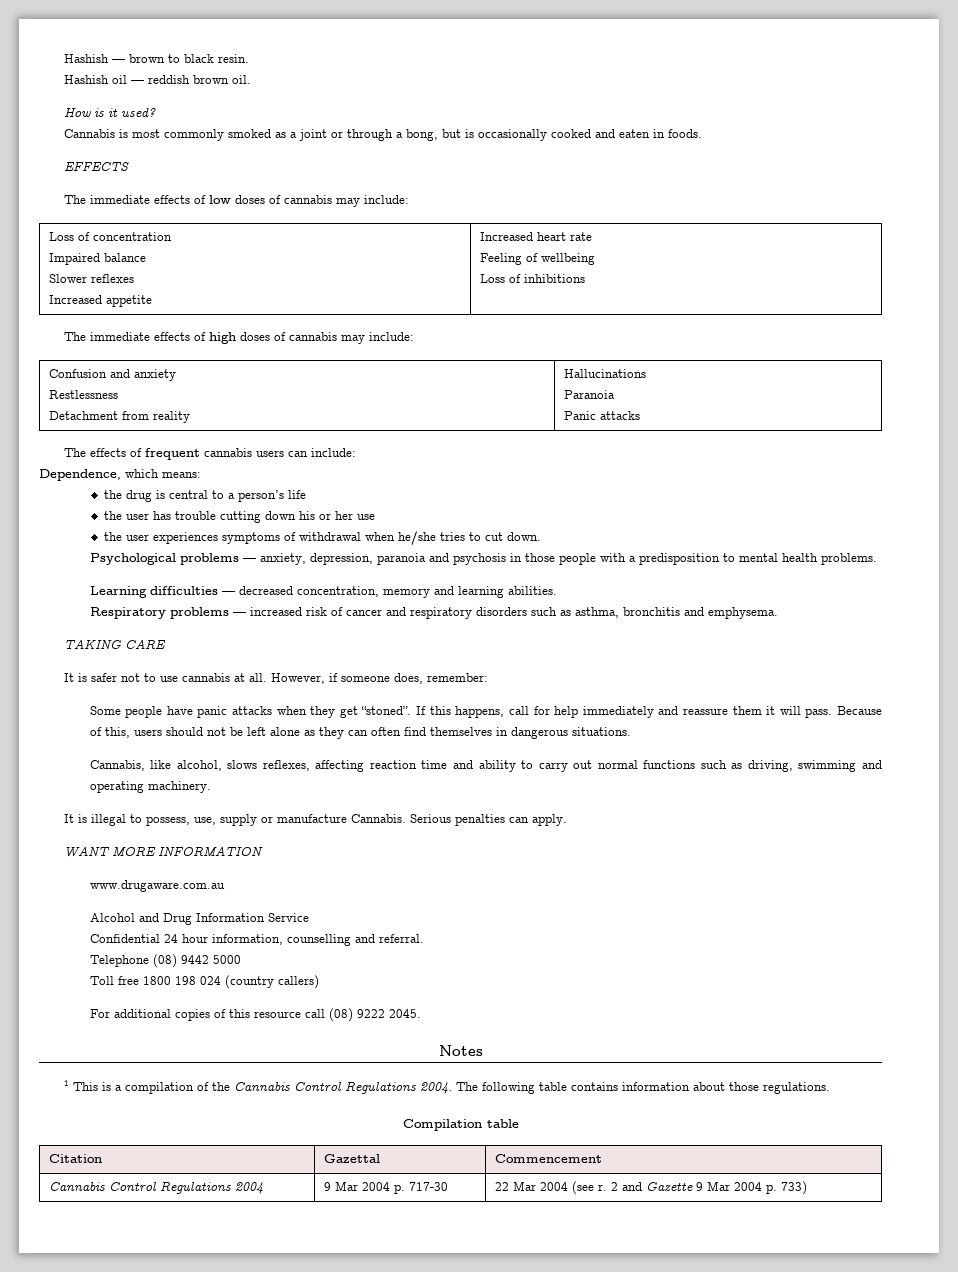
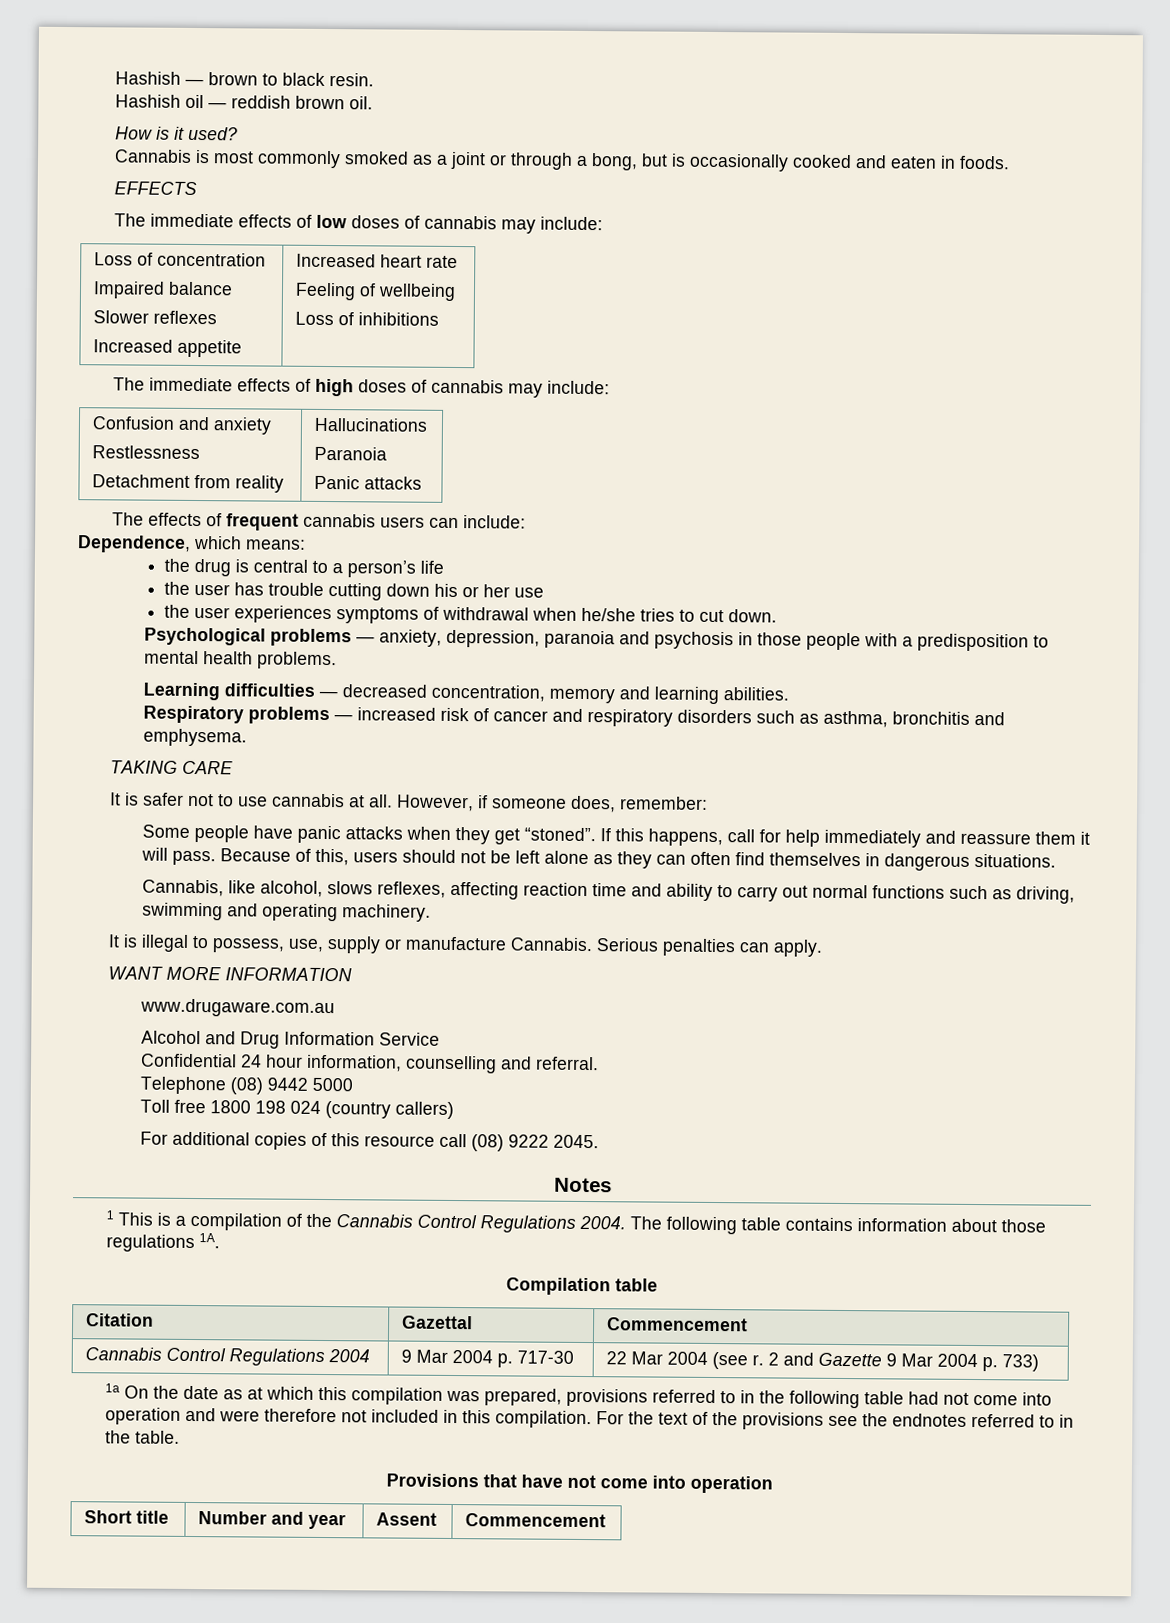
[763,1082,831,1094] regulations. -> [105,1233,220,1253] regulations 1A.
(808, 1188) none -> [104,1383,1052,1409] [104,1407,1074,1430] [104,1430,180,1444] [386,1473,773,1494] [83,1510,169,1524] [197,1511,346,1530] [375,1512,437,1526] [464,1513,606,1528] // 1a On the date as at which this compilation was prepared, provisions referred to in the following table had not come into operation and were therefore not included in this compilation. For the text of the provisions see the endnotes referred to in the table. // Provisions that have not come into operation // Short title | Number and year | Assent | Commencement

